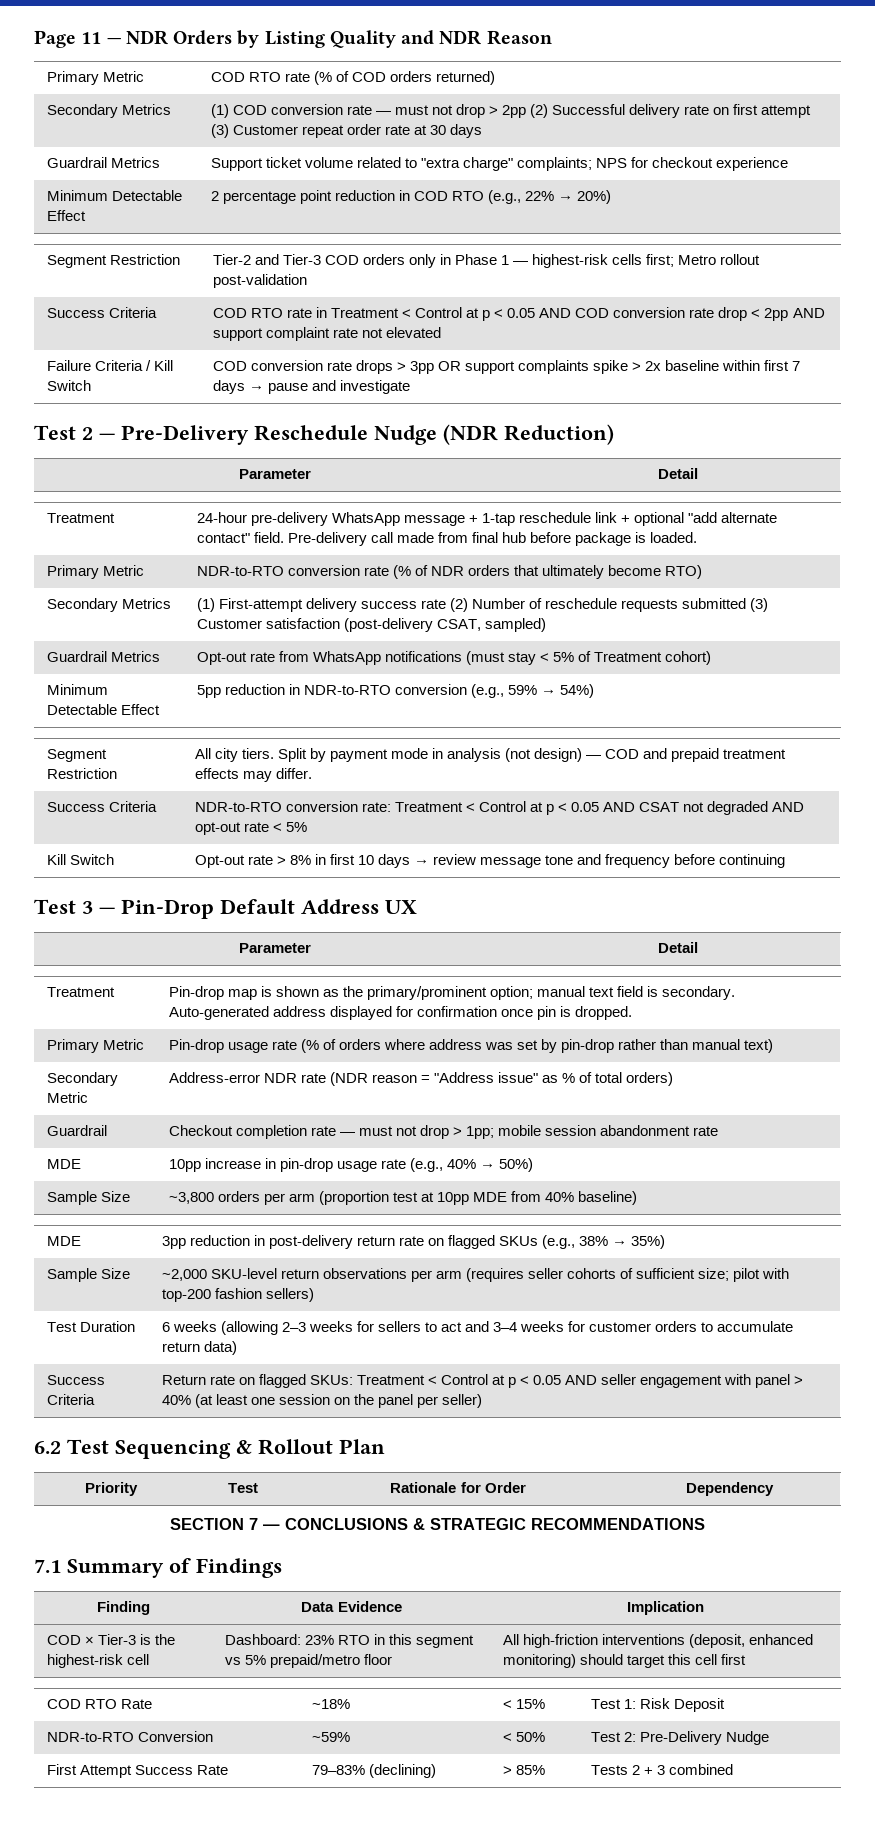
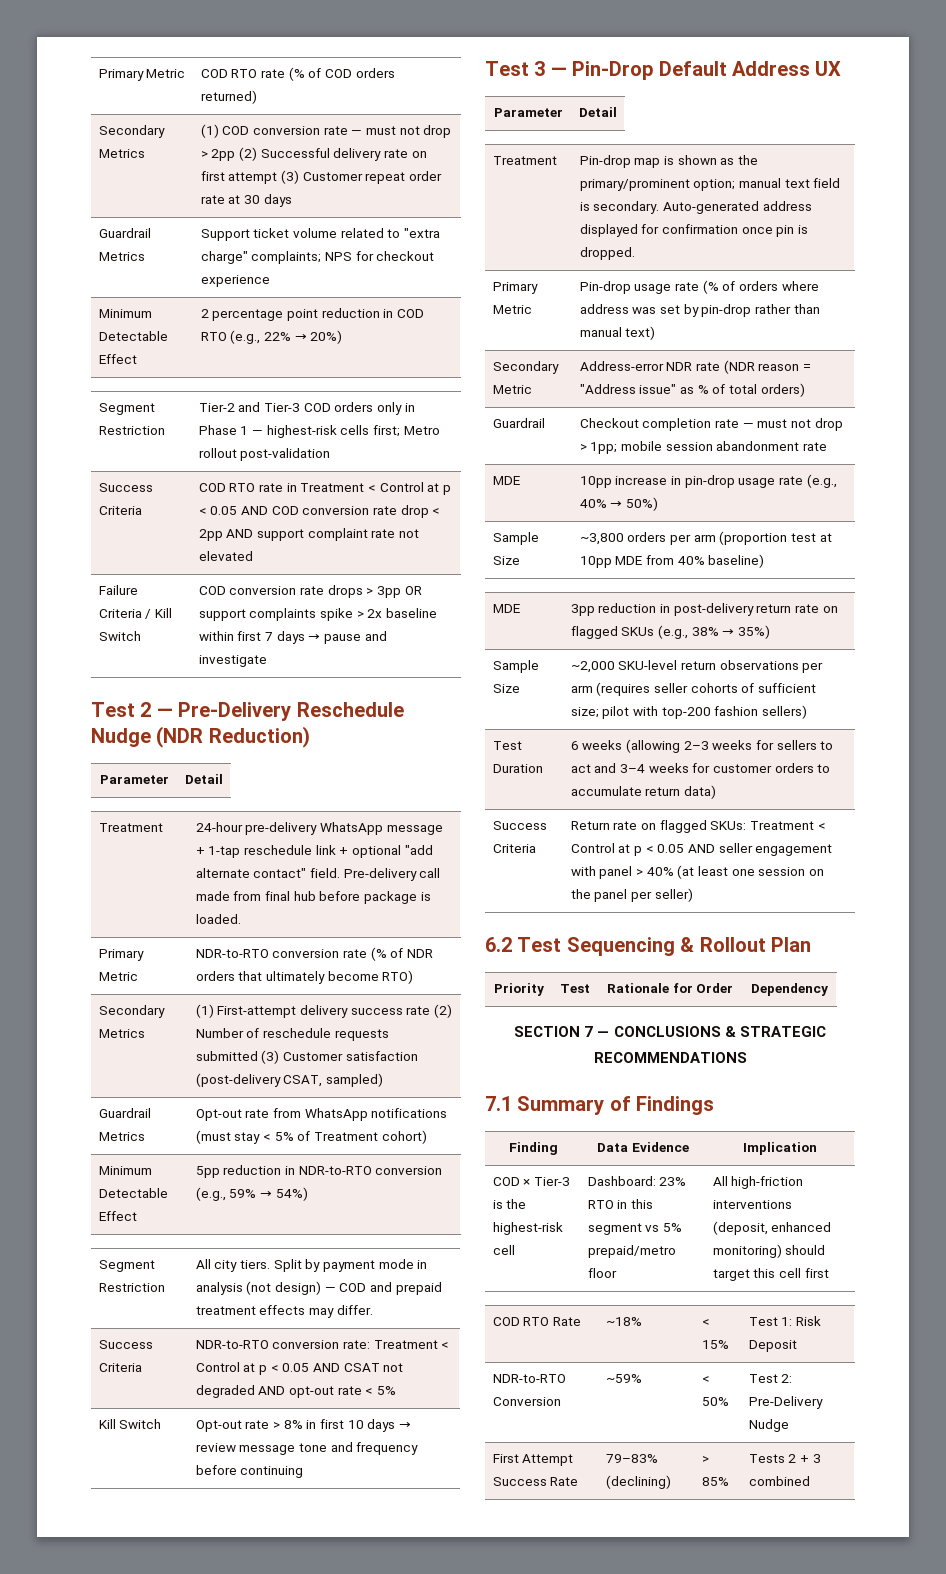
[34,30,552,48] Page 11 — NDR Orders by Listing Quality and NDR Reason // -> (98, 75) none

